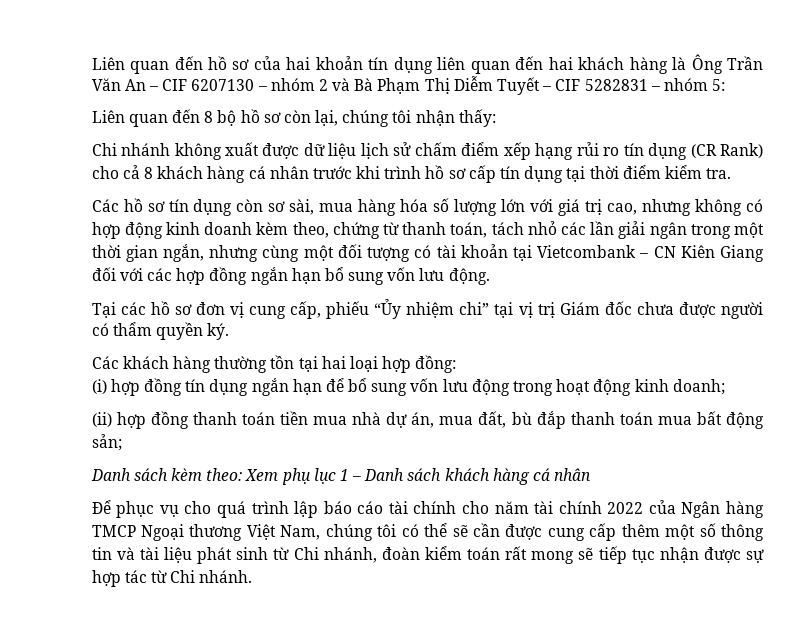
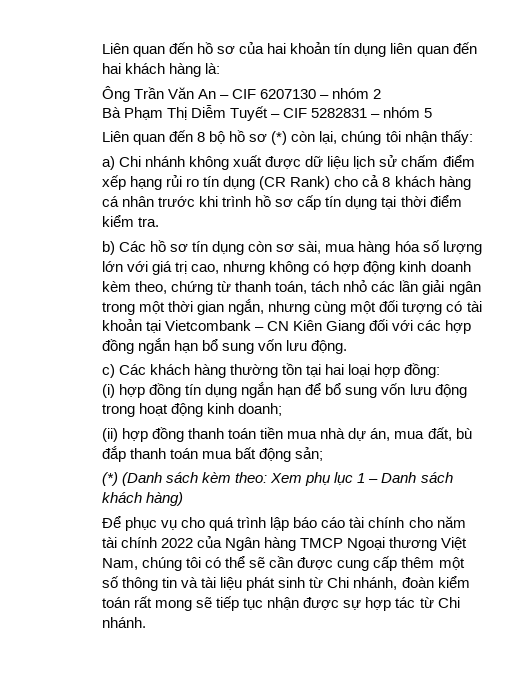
[672,57,687,70] là -> [205,63,221,74] là: //
[332,78,351,91] và -> (382, 94) //
[712,79,726,91] 5: -> [424,108,433,118] 5
(281, 117) none -> [271,131,288,145] (*)
(496, 118) none -> [101,156,115,170] a)
(732, 173) none -> [101,241,115,255] b)
[91,299,763,319] [91,322,230,340] Tại các hồ sơ đơn vị cung cấp, phiếu “Ủy nhiệm chi” tại vị trị Giám đốc chưa được người có thẩm quyền ký. // -> [101,364,115,378] c)
[90,468,131,481] Danh -> [101,472,163,486] (*) (Danh
[492,468,592,485] hàng cá nhân -> [146,492,184,506] hàng)

